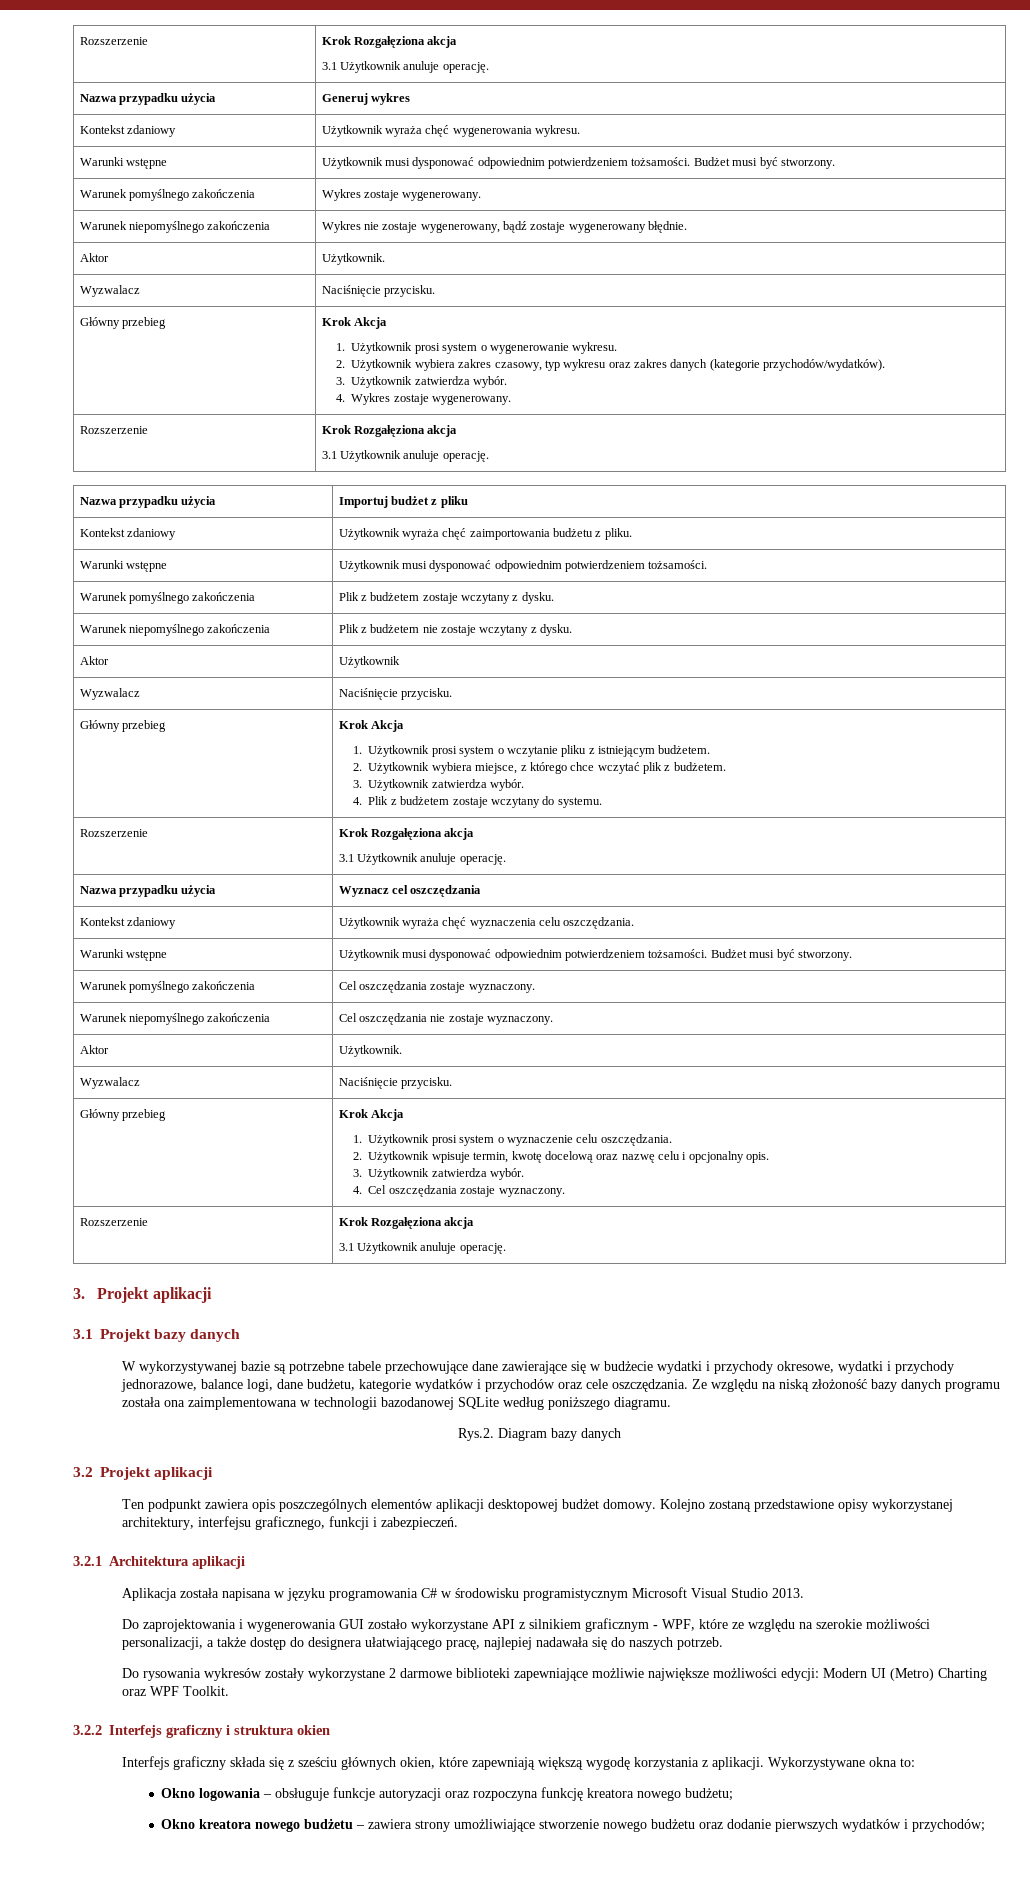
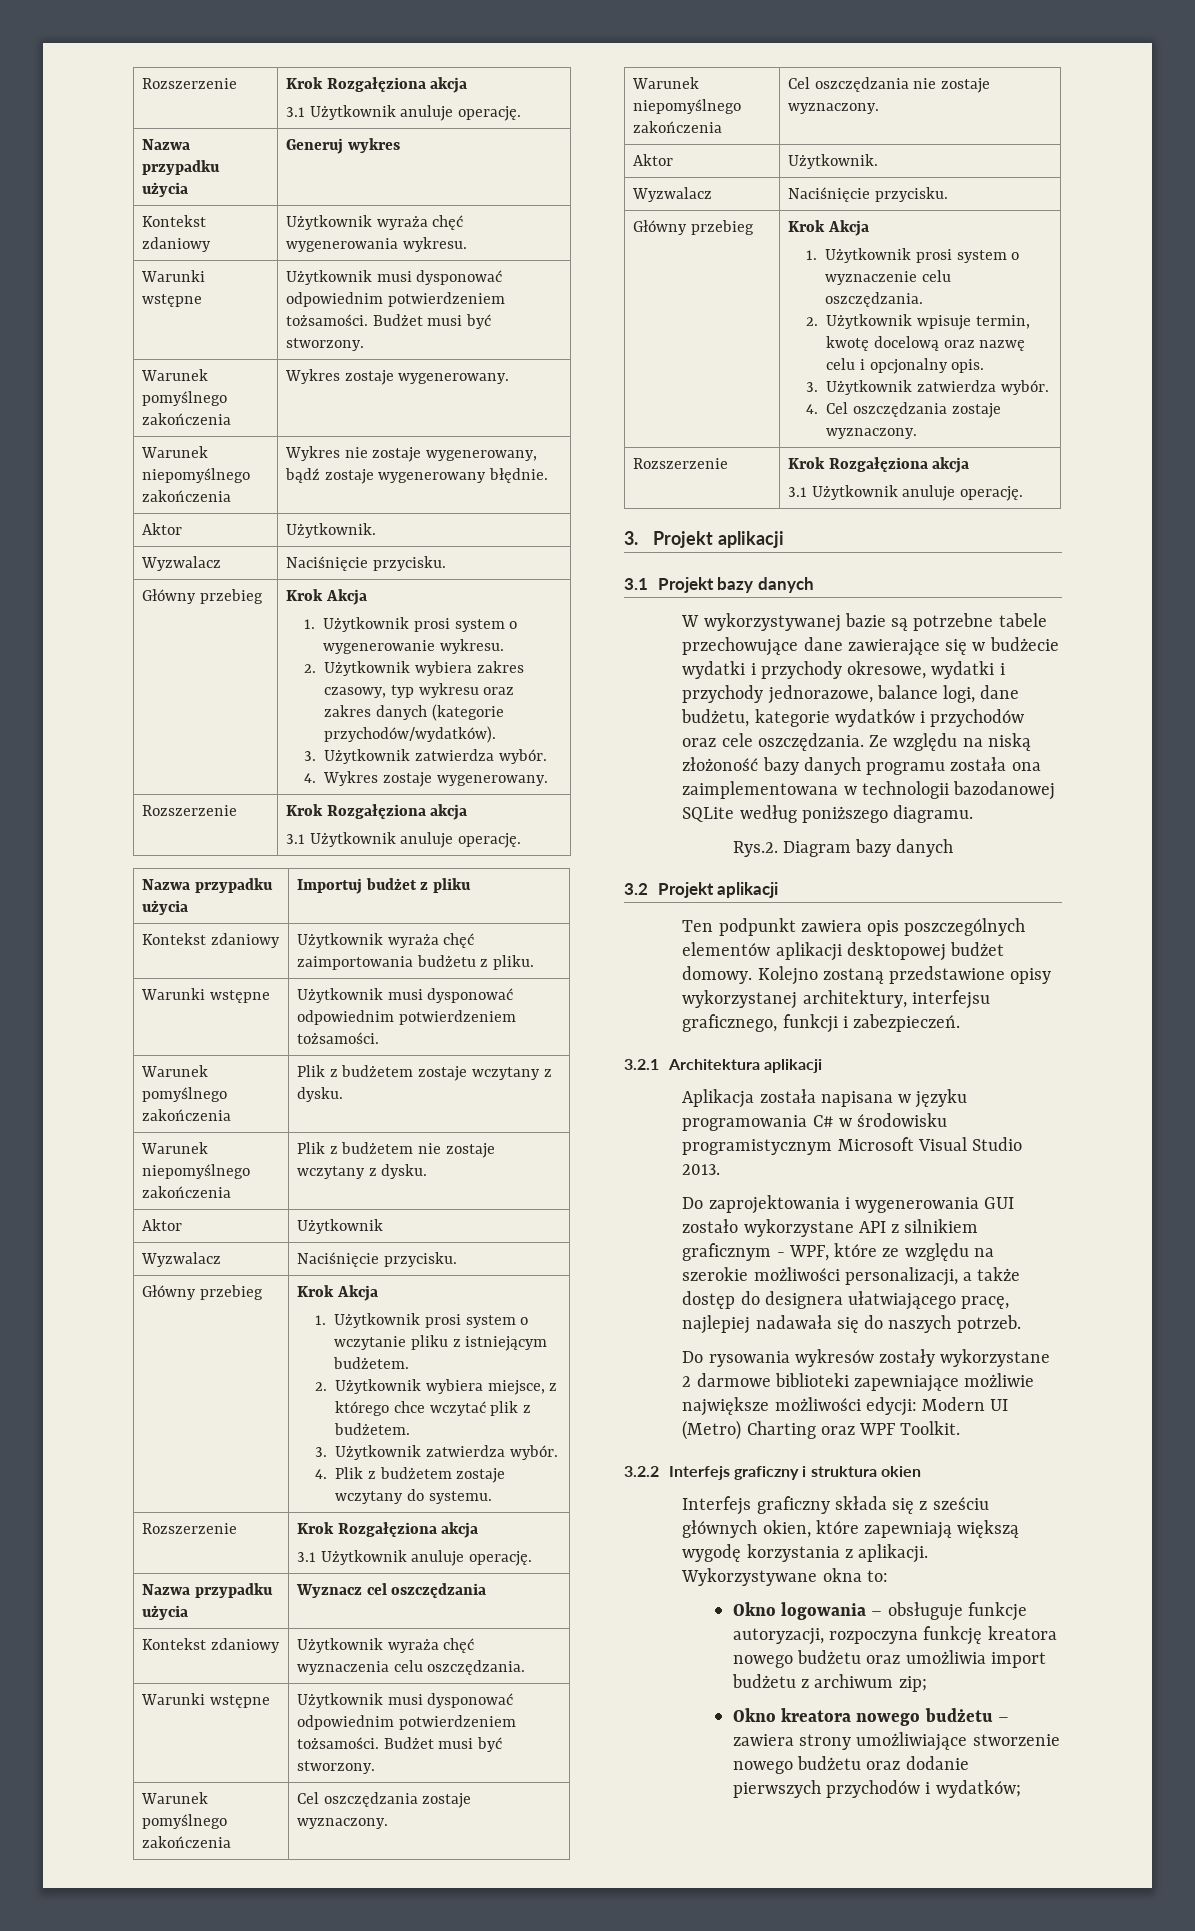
[379,1788,470,1801] autoryzacji oraz -> [732,1628,824,1645] autoryzacji,
[685,1788,734,1801] budżetu; -> [797,1650,1047,1668] [731,1674,927,1692] budżetu oraz umożliwia import budżetu z archiwum zip;
[842,1819,986,1832] wydatków i przychodów; -> [826,1780,1021,1798] przychodów i wydatków;

